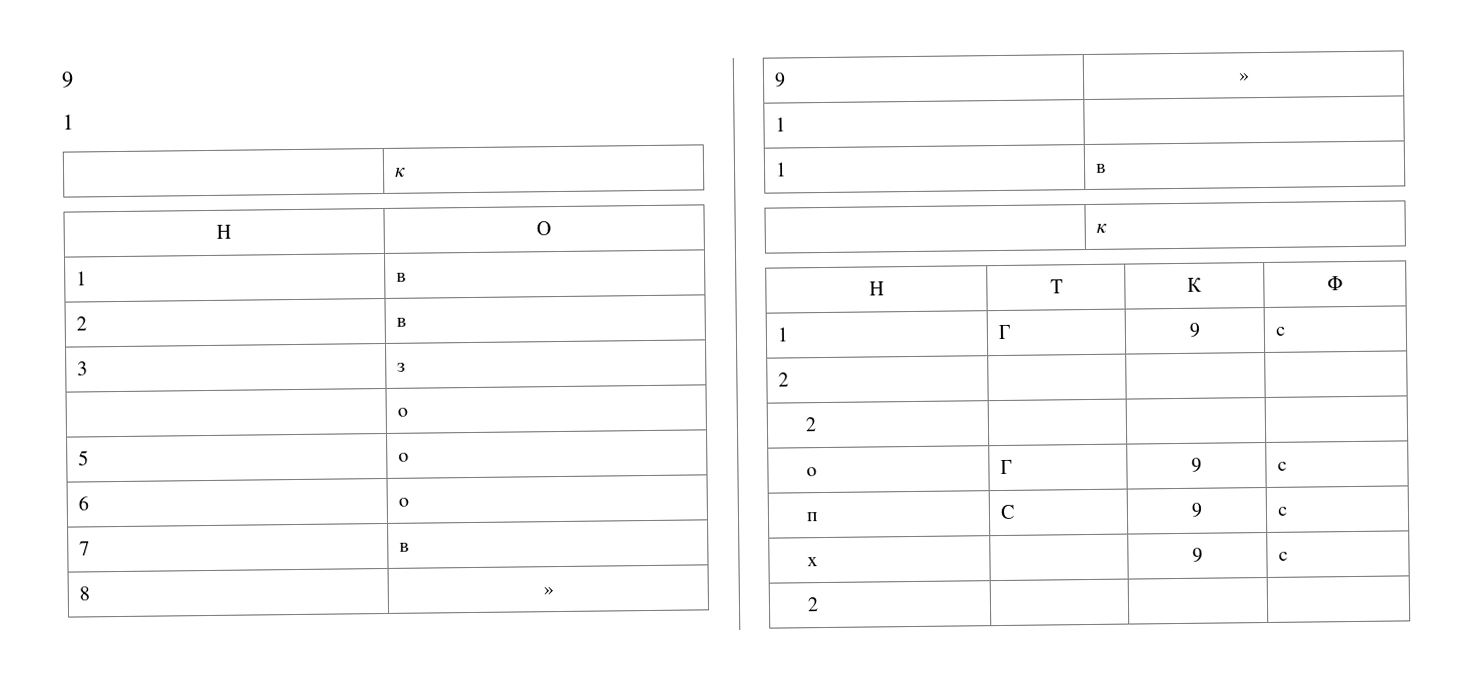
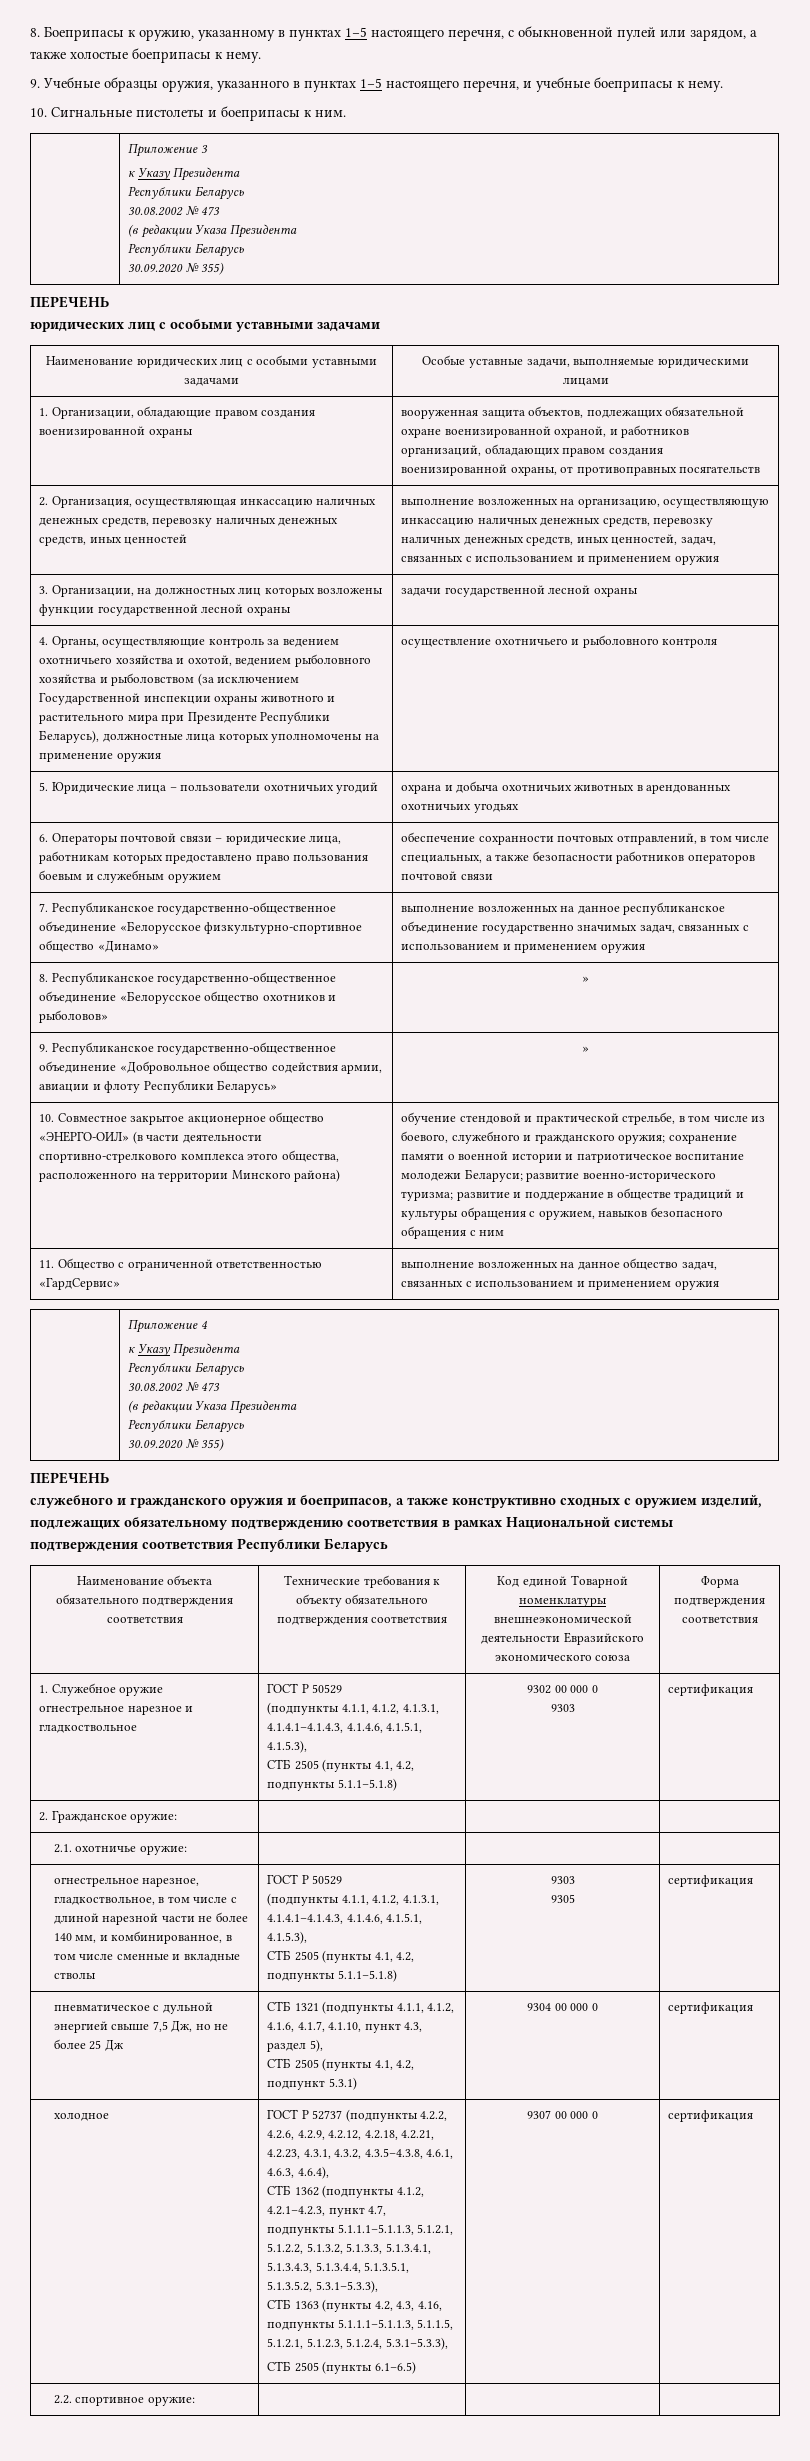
[61,71,74,88] [62,114,74,130] [394,167,407,177] [216,224,232,239] [536,221,552,236] [76,271,88,286] [396,272,407,282] [76,316,88,331] [396,317,407,327] [77,361,89,376] [397,362,407,372] [397,407,409,417] [78,450,90,466] [398,452,410,462] [78,495,90,511] [398,497,410,507] [79,541,91,556] [399,542,410,552] [79,586,91,601] [542,586,554,596] [774,72,787,88] [1237,72,1250,82] [775,117,787,132] [775,162,788,177] [1095,163,1107,173] [1096,223,1108,233] [868,281,885,296] [1049,279,1063,294] [1187,277,1202,292] [1327,276,1343,291] [777,327,789,342] [998,324,1011,340] [1189,322,1200,338] [1275,326,1286,336] [778,372,790,387] [805,417,818,432] [806,467,818,477] [1000,459,1013,475] [1191,457,1202,473] [1277,461,1288,471] [806,512,820,522] [1000,504,1017,520] [1191,502,1203,518] [1277,506,1288,516] [807,557,819,567] [1192,547,1203,563] [1278,551,1289,561] [807,597,820,612] 9 // 1 // | к // Н | О // 1 | в // 2 | в // 3 | з // | о // 5 | о // 6 | о // 7 | в // 8 | » // 9 | » // 1 | // 1 | в // | к // Н | Т | К | Ф // 1 | Г | 9 | с // 2 | | | // 2 | | | // о | Г | 9 | с // п | С | 9 | с // х | | 9 | с // 2 -> [30,26,757,41] [30,48,261,63] [30,77,723,92] [30,106,346,121] [128,143,208,157] [128,167,241,181] [128,186,244,200] [128,206,221,216] [128,224,297,238] [128,243,244,257] [128,262,225,275] [30,296,109,308] [30,319,380,332] [46,355,377,368] [184,378,239,386] [422,355,749,368] [562,378,609,386] [39,406,316,419] [39,426,193,438] [401,406,745,419] [401,425,690,438] [401,444,663,457] [401,464,761,476] [39,496,377,508] [39,517,339,527] [39,534,188,546] [401,498,770,508] [401,517,714,527] [401,534,716,546] [401,555,719,565] [39,585,384,597] [39,604,291,616] [401,585,638,597] [39,636,339,648] [39,654,371,667] [39,673,300,686] [39,693,336,705] [39,711,331,724] [39,730,379,743] [39,752,161,762] [401,635,718,648] [39,782,379,794] [401,781,732,794] [401,803,519,813] [39,833,342,845] [39,851,369,864] [39,870,221,883] [401,832,770,845] [401,851,755,864] [401,871,493,880] [39,902,337,915] [39,921,363,934] [39,940,159,952] [401,902,726,915] [401,921,749,934] [401,943,645,953] [39,972,337,985] [39,991,337,1004] [39,1010,109,1023] [582,976,589,982] [39,1042,337,1055] [39,1061,383,1074] [39,1080,278,1093] [582,1046,589,1052] [39,1112,325,1125] [39,1131,262,1144] [39,1150,339,1163] [39,1169,341,1182] [401,1112,766,1125] [401,1131,737,1144] [401,1151,745,1163] [401,1169,716,1182] [401,1188,744,1201] [401,1207,723,1220] [401,1226,505,1239] [39,1258,323,1271] [39,1278,121,1290] [401,1258,717,1270] [401,1280,719,1290] [128,1319,208,1333] [128,1343,241,1357] [128,1362,244,1376] [128,1382,221,1392] [128,1400,297,1414] [128,1419,244,1433] [128,1438,225,1451] [30,1472,109,1484] [30,1494,762,1508] [30,1516,673,1530] [30,1538,388,1552] [76,1575,213,1585] [55,1594,234,1607] [106,1616,183,1623] [283,1575,441,1588] [295,1594,429,1607] [276,1616,448,1626] [497,1575,628,1588] [519,1597,607,1607] [493,1614,632,1624] [481,1632,644,1645] [494,1654,631,1661] [700,1576,739,1588] [674,1597,765,1607] [681,1616,758,1623] [39,1683,164,1696] [39,1705,194,1715] [39,1724,138,1733] [267,1683,343,1694] [267,1702,439,1715] [267,1722,423,1733] [267,1740,308,1753] [267,1759,415,1772] [267,1778,397,1791] [527,1685,598,1694] [550,1704,575,1712] [668,1684,754,1696] [39,1811,178,1823] [53,1844,187,1855] [53,1877,200,1887] [53,1896,237,1905] [53,1912,248,1925] [53,1931,232,1944] [53,1953,240,1962] [53,1972,96,1979] [267,1874,343,1885] [267,1893,439,1906] [267,1913,423,1924] [267,1931,308,1944] [267,1950,415,1963] [267,1969,397,1982] [550,1876,575,1884] [550,1894,575,1903] [668,1875,754,1887] [53,2002,213,2014] [53,2020,229,2033] [53,2039,124,2051] [267,2001,455,2014] [267,2021,423,2033] [267,2039,323,2052] [267,2058,415,2071] [267,2077,357,2090] [527,2003,598,2011] [668,2002,754,2014] [53,2113,109,2121] [267,2109,448,2122] [267,2130,435,2140] [267,2148,454,2159] [267,2166,329,2179] [267,2185,424,2198] [267,2205,387,2217] [267,2224,454,2236] [267,2243,431,2254] [267,2262,410,2273] [267,2280,378,2293] [267,2299,442,2312] [267,2319,454,2331] [267,2337,448,2350] [267,2361,416,2374] [527,2110,598,2119] [668,2110,754,2122] [53,2395,195,2406] 8. Боеприпасы к оружию, указанному в пунктах 1–5 настоящего перечня, с обыкновенной пулей или зарядом, а также холостые боеприпасы к нему. // 9. Учебные образцы оружия, указанного в пунктах 1–5 настоящего перечня, и учебные боеприпасы к нему. // 10. Сигнальные пистолеты и боеприпасы к ним. // | Приложение 3 // к Указу Президента // Республики Беларусь // 30.08.2002 № 473 // (в редакции Указа Президента // Республики Беларусь // 30.09.2020 № 355) // ПЕРЕЧЕНЬ // юридических лиц с особыми уставными задачами // Наименование юридических лиц с особыми уставными задачами | Особые уставные задачи, выполняемые юридическими лицами // 1. Организации, обладающие правом создания военизированной охраны | вооруженная защита объектов, подлежащих обязательной охране военизированной охраной, и работников организаций, обладающих правом создания военизированной охраны, от противоправных посягательств // 2. Организация, осуществляющая инкассацию наличных денежных средств, перевозку наличных денежных средств, иных ценностей | выполнение возложенных на организацию, осуществляющую инкассацию наличных денежных средств, перевозку наличных денежных средств, иных ценностей, задач, связанных с использованием и применением оружия // 3. Организации, на должностных лиц которых возложены функции государственной лесной охраны | задачи государственной лесной охраны // 4. Органы, осуществляющие контроль за ведением охотничьего хозяйства и охотой, ведением рыболовного хозяйства и рыболовством (за исключением Государственной инспекции охраны животного и растительного мира при Президенте Республики Беларусь), должностные лица которых уполномочены на применение оружия | осуществление охотничьего и рыболовного контроля // 5. Юридические лица – пользователи охотничьих угодий | охрана и добыча охотничьих животных в арендованных охотничьих угодьях // 6. Операторы почтовой связи – юридические лица, работникам которых предоставлено право пользования боевым и служебным оружием | обеспечение сохранности почтовых отправлений, в том числе специальных, а также безопасности работников операторов почтовой связи // 7. Республиканское государственно-общественное объединение «Белорусское физкультурно-спортивное общество «Динамо» | выполнение возложенных на данное республиканское объединение государственно значимых задач, связанных с использованием и применением оружия // 8. Республиканское государственно-общественное объединение «Белорусское общество охотников и рыболовов» | » // 9. Республиканское государственно-общественное объединение «Добровольное общество содействия армии, авиации и флоту Республики Беларусь» | » // 10. Совместное закрытое акционерное общество «ЭНЕРГО-ОИЛ» (в части деятельности спортивно-стрелкового комплекса этого общества, расположенного на территории Минского района) | обучение стендовой и практической стрельбе, в том числе из боевого, служебного и гражданского оружия; сохранение памяти о военной истории и патриотическое воспитание молодежи Беларуси; развитие военно-исторического туризма; развитие и поддержание в обществе традиций и культуры обращения с оружием, навыков безопасного обращения с ним // 11. Общество с ограниченной ответственностью «ГардСервис» | выполнение возложенных на данное общество задач, связанных с использованием и применением оружия // | Приложение 4 // к Указу Президента // Республики Беларусь // 30.08.2002 № 473 // (в редакции Указа Президента // Республики Беларусь // 30.09.2020 № 355) // ПЕРЕЧЕНЬ // служебного и гражданского оружия и боеприпасов, а также конструктивно сходных с оружием изделий, подлежащих обязательному подтверждению соответствия в рамках Национальной системы подтверждения соответствия Республики Беларусь // Наименование объекта обязательного подтверждения соответствия | Технические требования к объекту обязательного подтверждения соответствия | Код единой Товарной номенклатуры внешнеэкономической деятельности Евразийского экономического союза | Форма подтверждения соответствия // 1. Служебное оружие огнестрельное нарезное и гладкоствольное | ГОСТ Р 50529 // (подпункты 4.1.1, 4.1.2, 4.1.3.1, 4.1.4.1–4.1.4.3, 4.1.4.6, 4.1.5.1, 4.1.5.3), // СТБ 2505 (пункты 4.1, 4.2, подпункты 5.1.1–5.1.8) | 9302 00 000 0 // 9303 | сертификация // 2. Гражданское оружие: | | | // 2.1. охотничье оружие: | | | // огнестрельное нарезное, гладкоствольное, в том числе с длиной нарезной части не более 140 мм, и комбинированное, в том числе сменные и вкладные стволы | ГОСТ Р 50529 // (подпункты 4.1.1, 4.1.2, 4.1.3.1, 4.1.4.1–4.1.4.3, 4.1.4.6, 4.1.5.1, 4.1.5.3), // СТБ 2505 (пункты 4.1, 4.2, подпункты 5.1.1–5.1.8) | 9303 // 9305 | сертификация // пневматическое с дульной энергией свыше 7,5 Дж, но не более 25 Дж | СТБ 1321 (подпункты 4.1.1, 4.1.2, 4.1.6, 4.1.7, 4.1.10, пункт 4.3, раздел 5), // СТБ 2505 (пункты 4.1, 4.2, подпункт 5.3.1) | 9304 00 000 0 | сертификация // холодное | ГОСТ Р 52737 (подпункты 4.2.2, 4.2.6, 4.2.9, 4.2.12, 4.2.18, 4.2.21, 4.2.23, 4.3.1, 4.3.2, 4.3.5–4.3.8, 4.6.1, 4.6.3, 4.6.4), // СТБ 1362 (подпункты 4.1.2, 4.2.1–4.2.3, пункт 4.7, подпункты 5.1.1.1–5.1.1.3, 5.1.2.1, 5.1.2.2, 5.1.3.2, 5.1.3.3, 5.1.3.4.1, 5.1.3.4.3, 5.1.3.4.4, 5.1.3.5.1, 5.1.3.5.2, 5.3.1–5.3.3), // СТБ 1363 (пункты 4.2, 4.3, 4.16, подпункты 5.1.1.1–5.1.1.3, 5.1.1.5, 5.1.2.1, 5.1.2.3, 5.1.2.4, 5.3.1–5.3.3), // СТБ 2505 (пункты 6.1–6.5) | 9307 00 000 0 | сертификация // 2.2. спортивное оружие:

